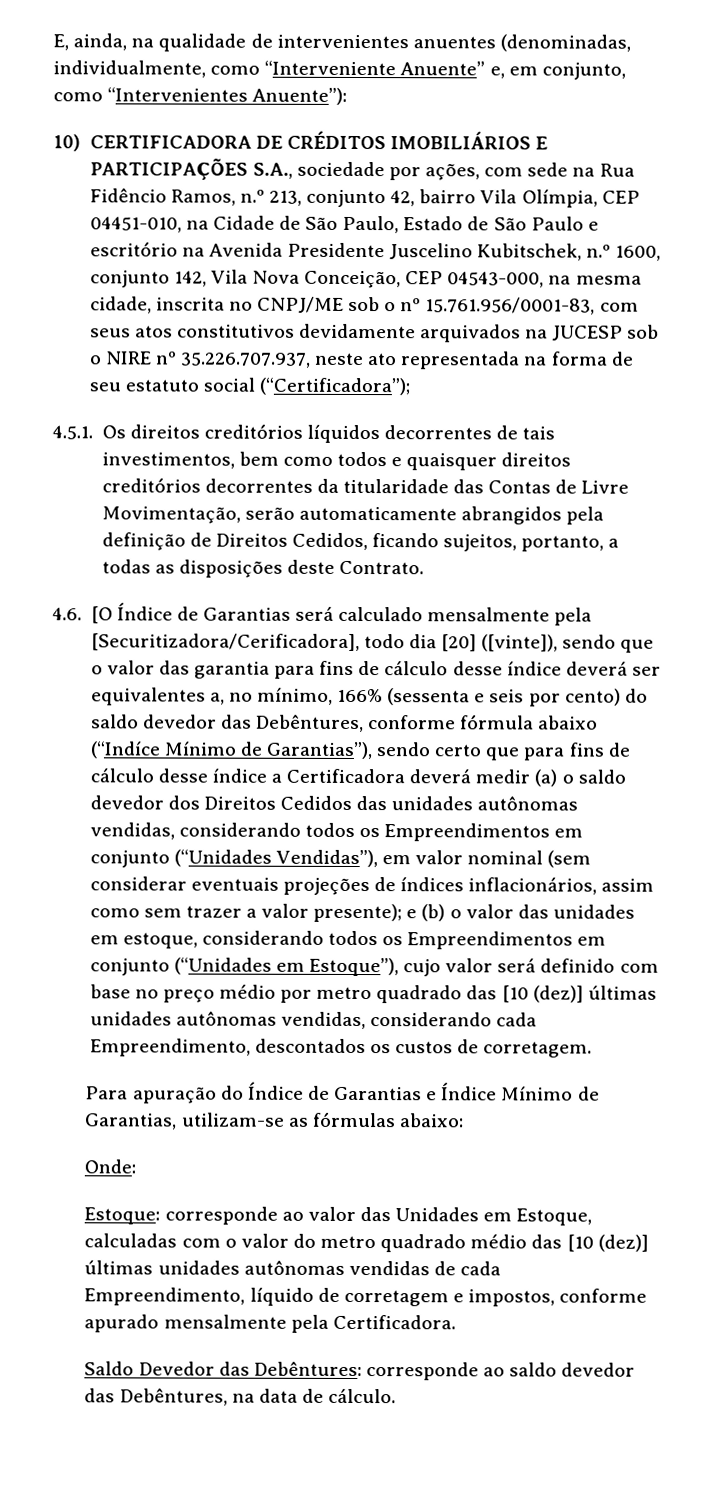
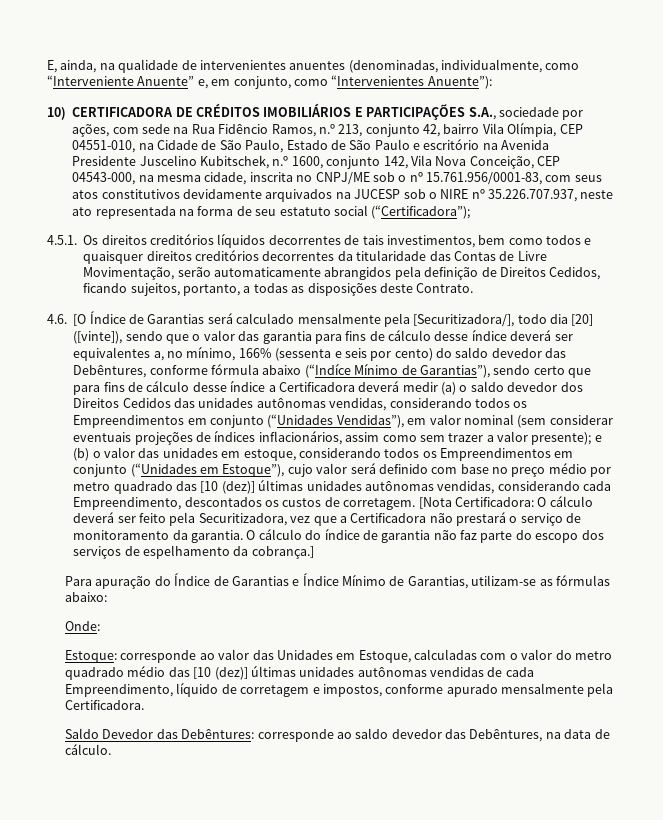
[89,216,182,233] 04451-010, -> [72,140,136,153] 04551-010,
[90,633,360,652] [Securitizadora/Cerificadora], -> [413,314,515,327] [Securitizadora/],
(593, 1049) none -> [418,496,593,509] [73,512,582,526] [73,528,604,543] [73,545,314,559] [Nota Certificadora: O cálculo deverá ser feito pela Securitizadora, vez que a Certificadora não prestará o serviço de monitoramento da garantia. O cálculo do índice de garantia não faz parte do escopo dos serviços de espelhamento da cobrança.]

